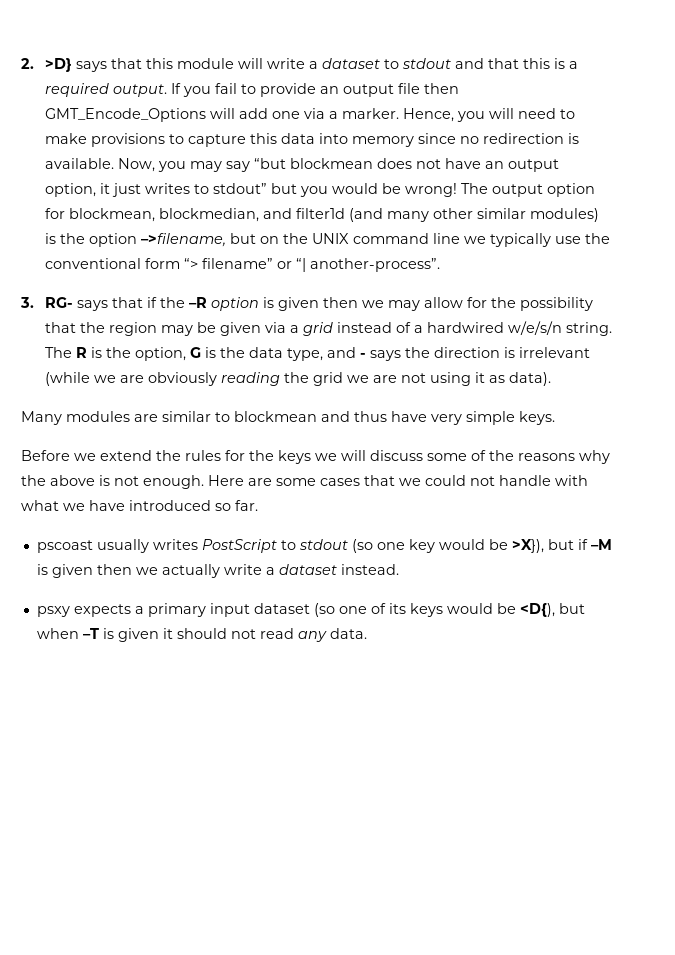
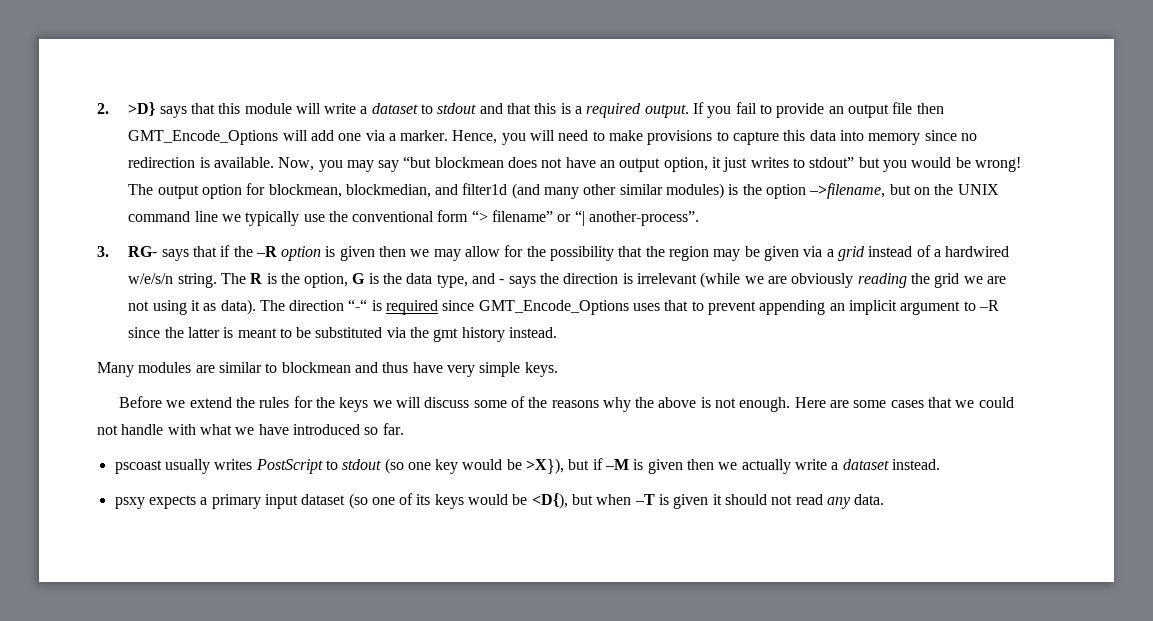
(551, 379) none -> [259,299,999,315] [128,327,558,342] The direction “-“ is required since GMT_Encode_Options uses that to prevent appending an implicit argument to –R since the latter is meant to be substituted via the gmt history instead.

